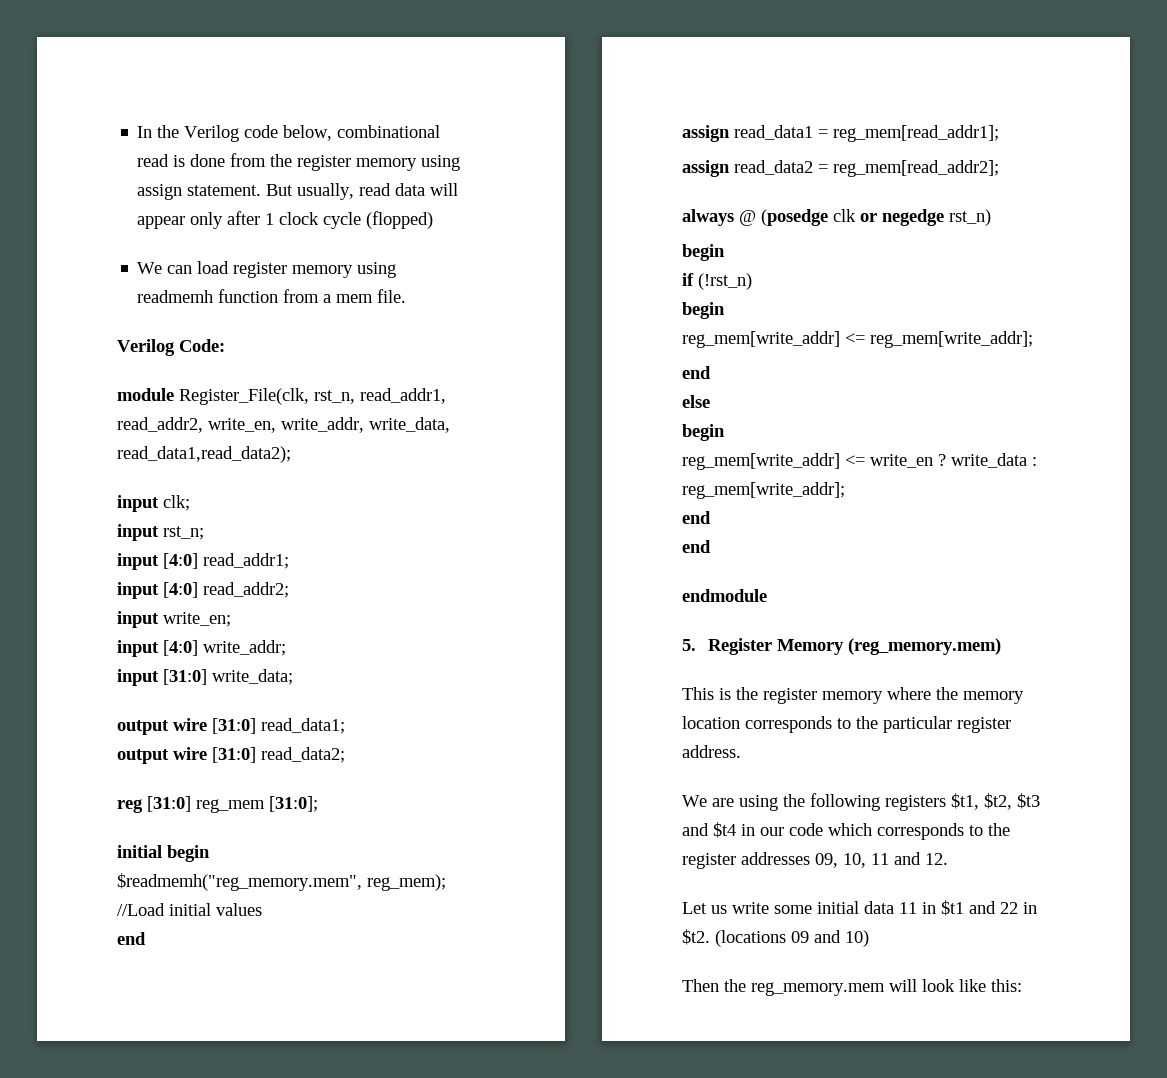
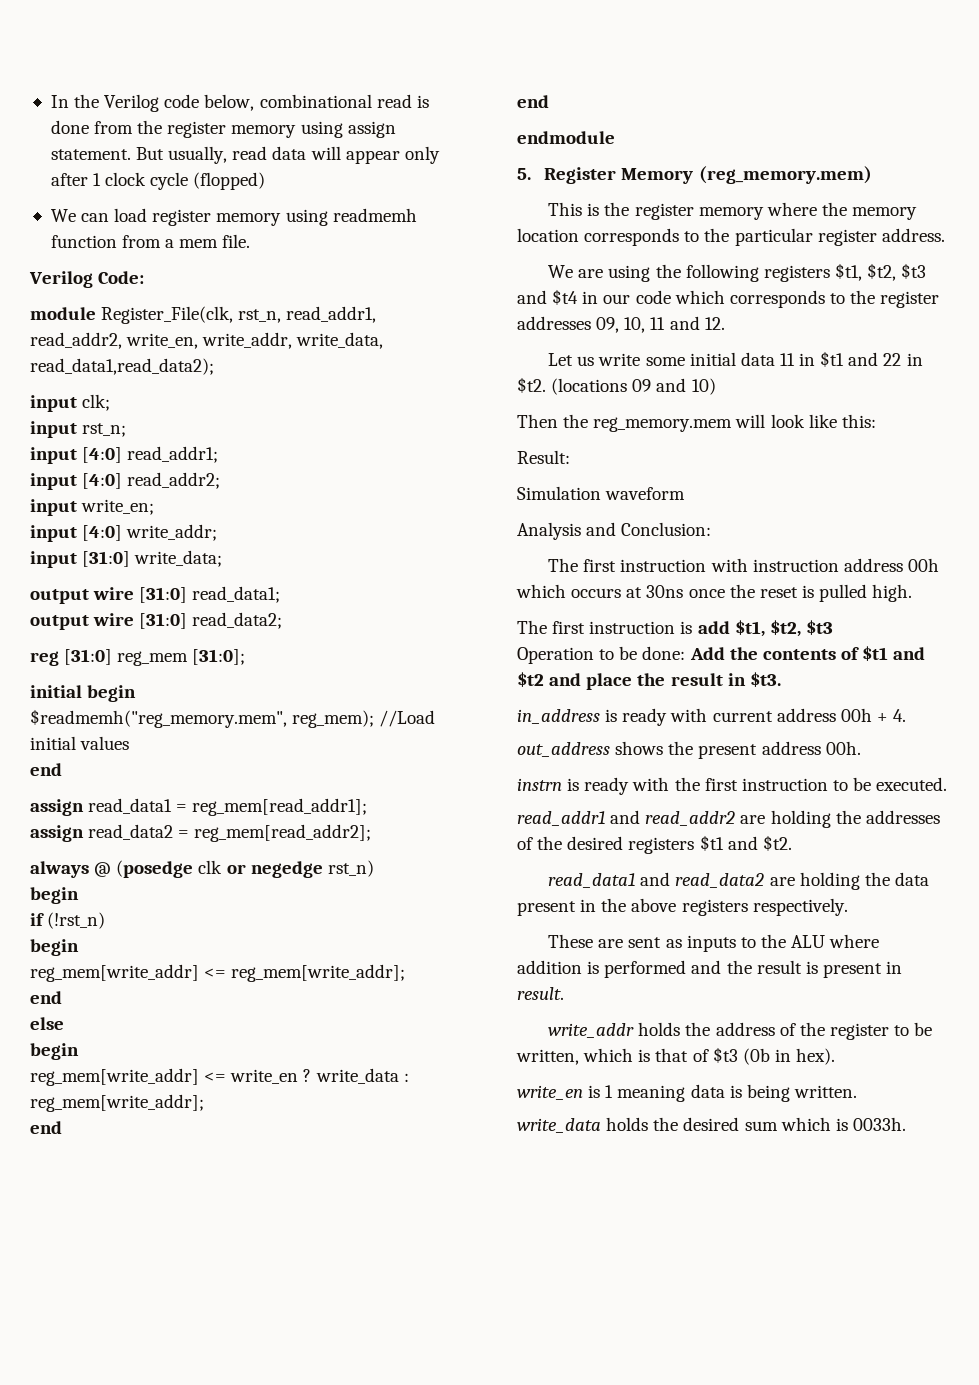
(1022, 985) none -> [517,450,570,464] [517,486,686,500] [517,522,712,540] [548,558,939,572] [516,584,913,602] [517,620,833,637] [517,646,926,664] [517,672,781,690] [517,708,907,726] [517,741,861,759] [517,777,948,795] [517,810,940,828] [517,835,792,854] [548,872,929,890] [517,898,848,916] [548,934,880,952] [517,960,903,978] [517,987,564,1000] [548,1022,933,1040] [516,1047,836,1065] [517,1084,857,1102] [517,1117,906,1133] // Result: // Simulation waveform // Analysis and Conclusion: // The first instruction with instruction address 00h which occurs at 30ns once the reset is pulled high. // The first instruction is add $t1, $t2, $t3 // Operation to be done: Add the contents of $t1 and $t2 and place the result in $t3. // in_address is ready with current address 00h + 4. // out_address shows the present address 00h. // instrn is ready with the first instruction to be executed. // read_addr1 and read_addr2 are holding the addresses of the desired registers $t1 and $t2. // read_data1 and read_data2 are holding the data present in the above registers respectively. // These are sent as inputs to the ALU where addition is performed and the result is present in result. // write_addr holds the address of the register to be written, which is that of $t3 (0b in hex). // write_en is 1 meaning data is being written. // write_data holds the desired sum which is 0033h.

